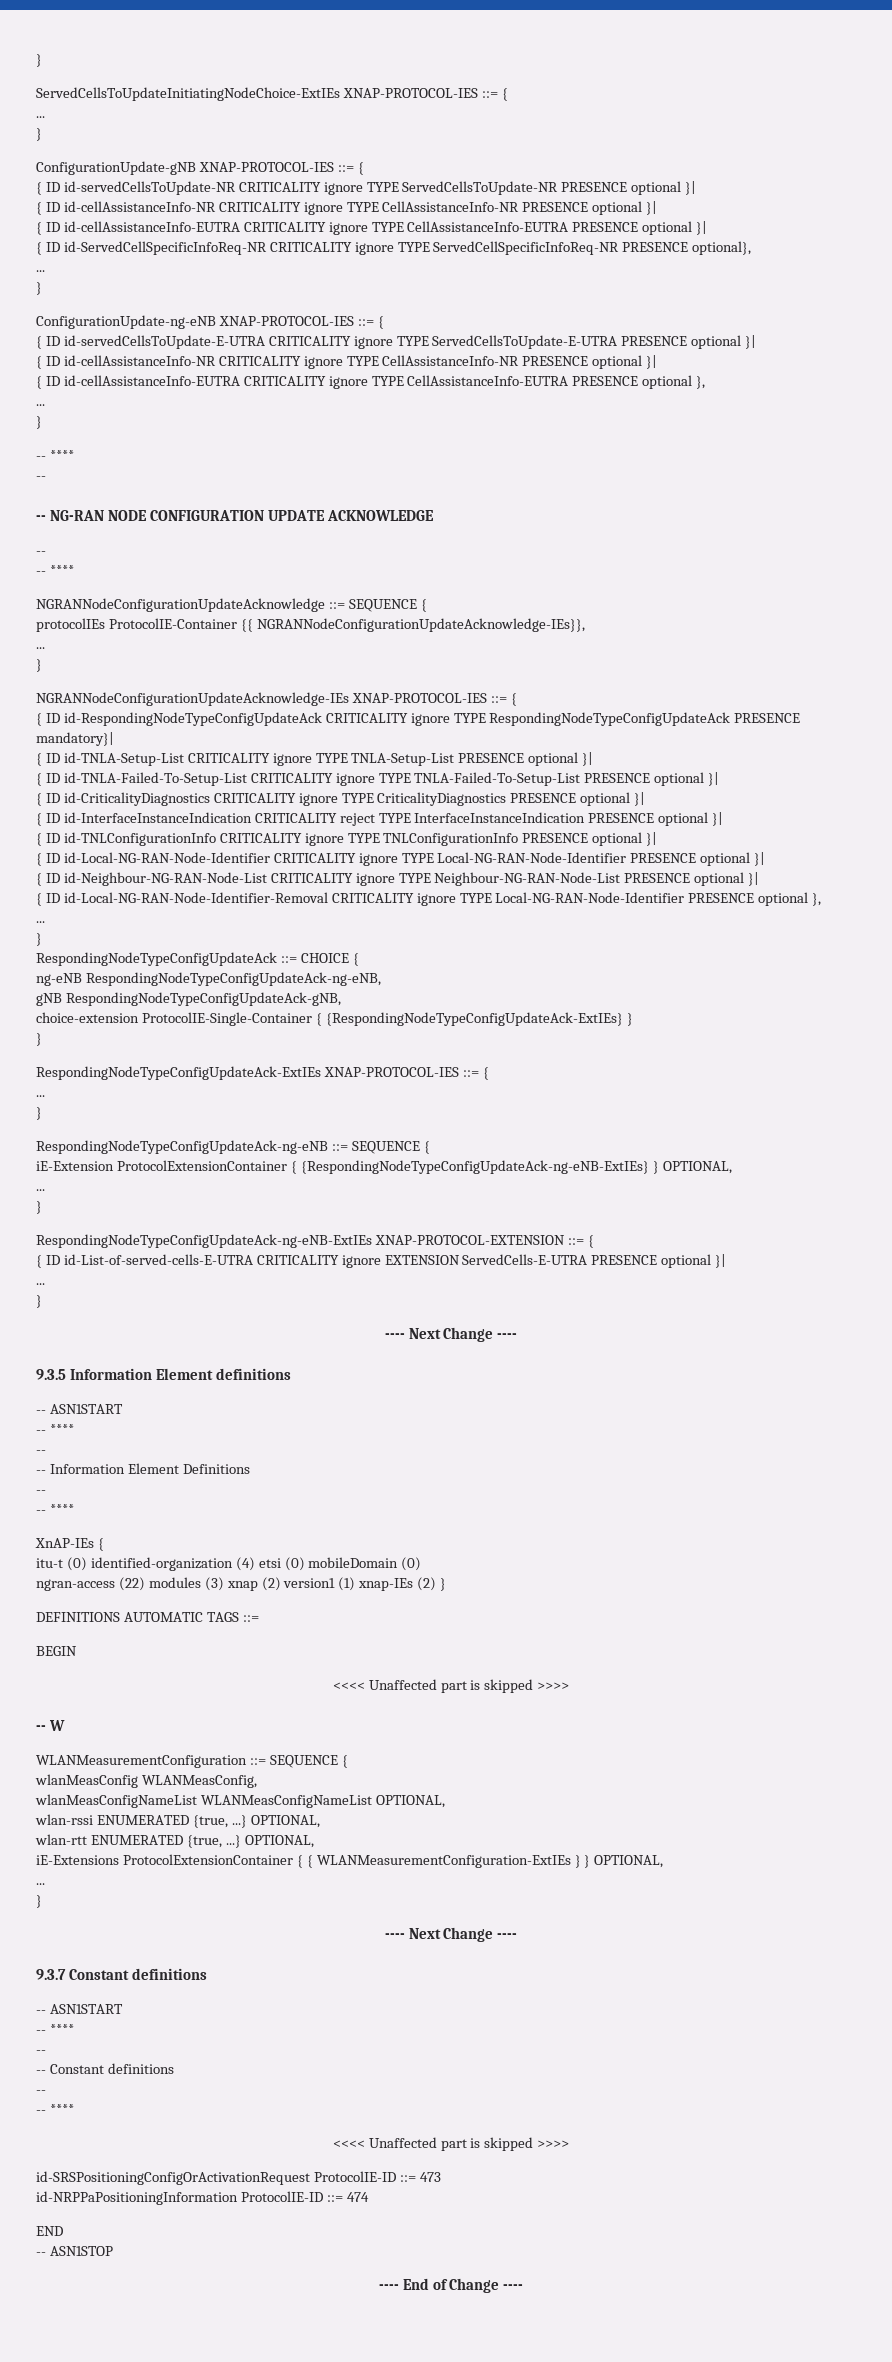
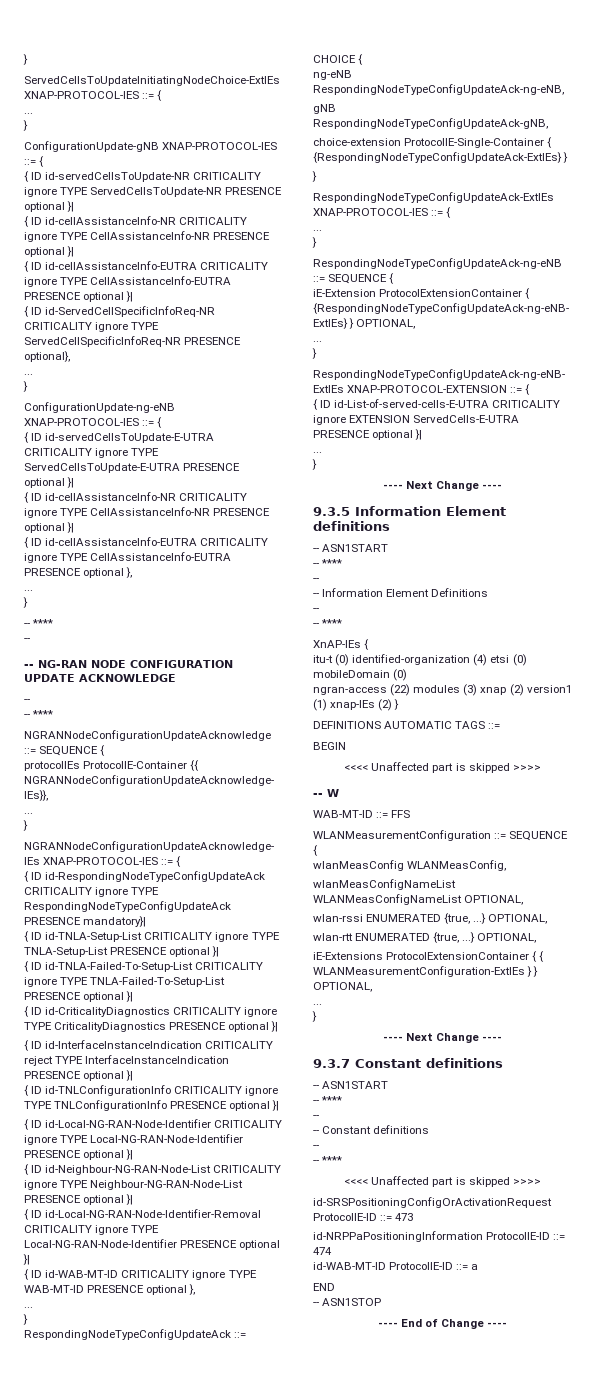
(809, 899) none -> [23,1254,30,1265] [24,1269,257,1280] [24,1285,188,1295] }| // { ID id-WAB-MT-ID CRITICALITY ignore TYPE WAB-MT-ID PRESENCE optional
(65, 1725) none -> [313,810,411,818] // WAB-MT-ID ::= FFS
(369, 2197) none -> [313,1262,479,1270] // id-WAB-MT-ID ProtocolIE-ID ::= a

